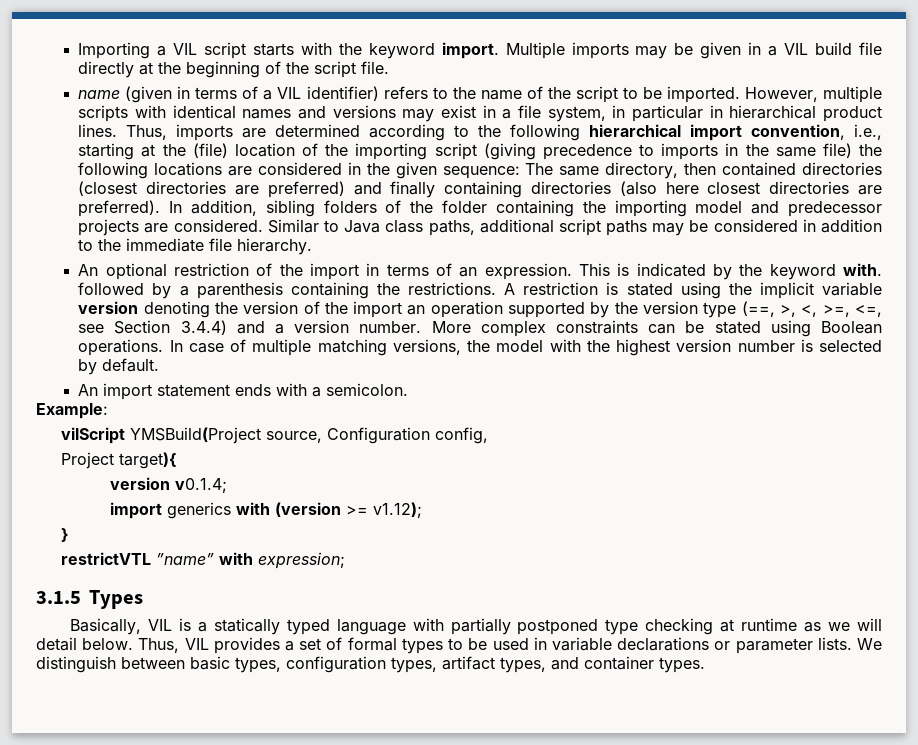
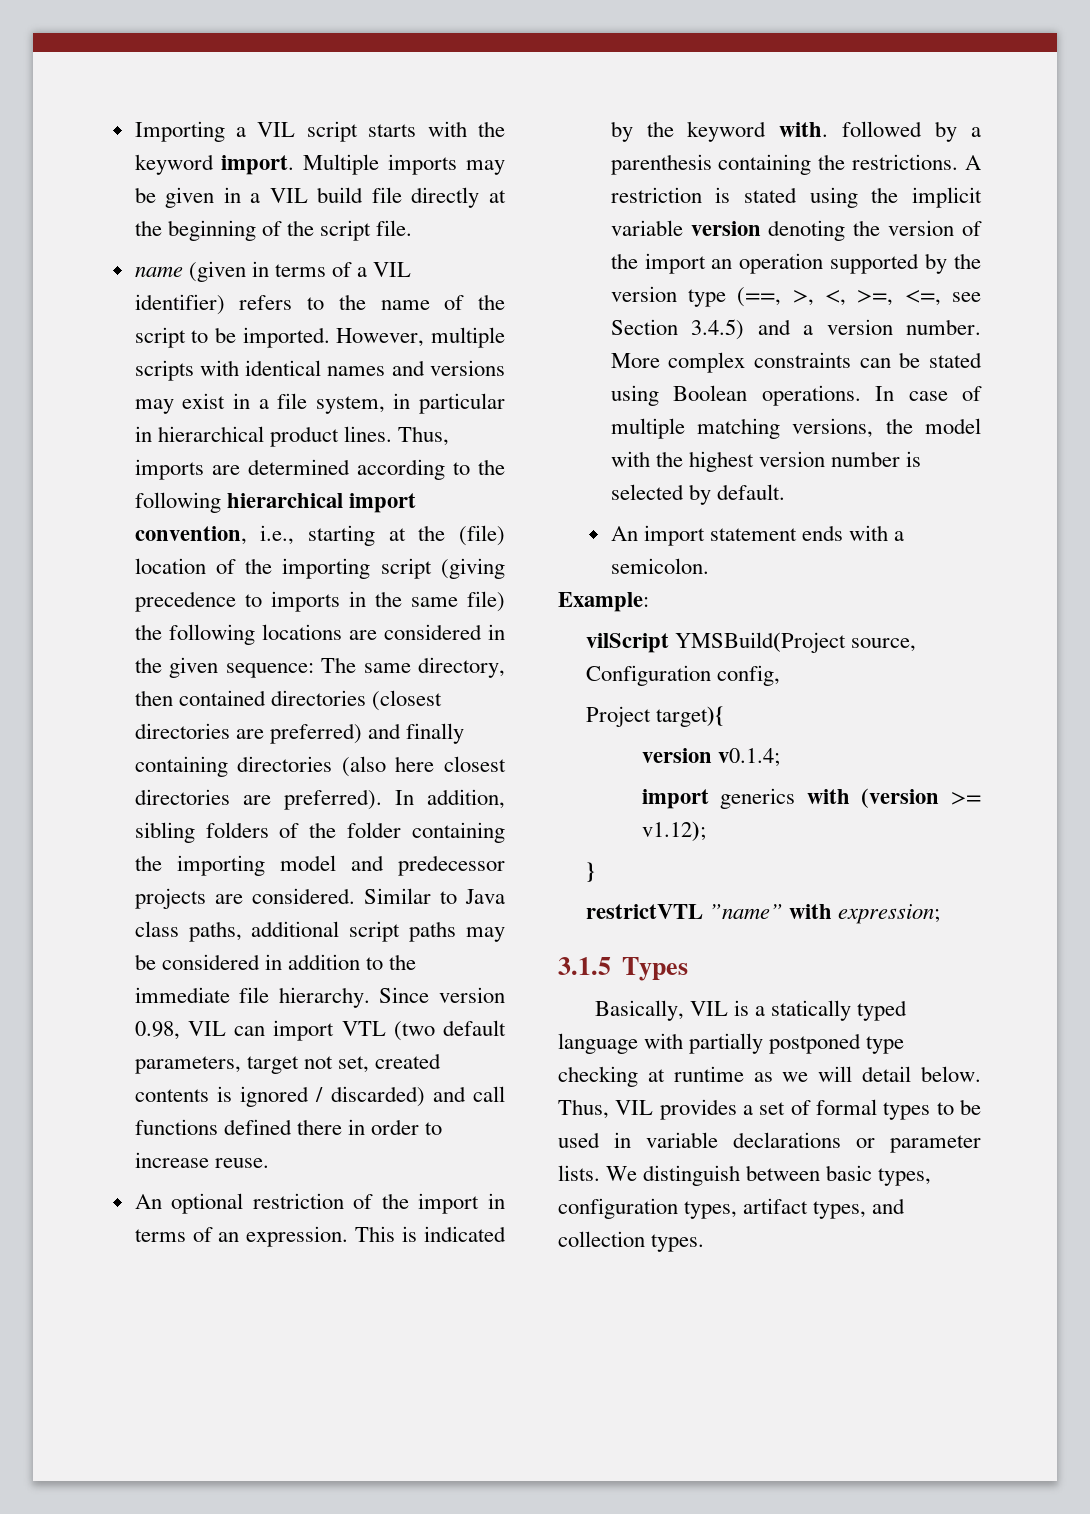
(313, 246) none -> [379,987,505,1003] [134,1020,507,1041] [134,1053,441,1074] [134,1086,505,1107] [134,1119,443,1135] [134,1152,269,1168] Since version 0.98, VIL can import VTL (two default parameters, target not set, created contents is ignored / discarded) and call functions defined there in order to increase reuse.
[180,320,227,335] 3.4.4) -> [691,319,745,340] 3.4.5)
[584,656,654,670] container -> [558,1231,645,1247] collection

